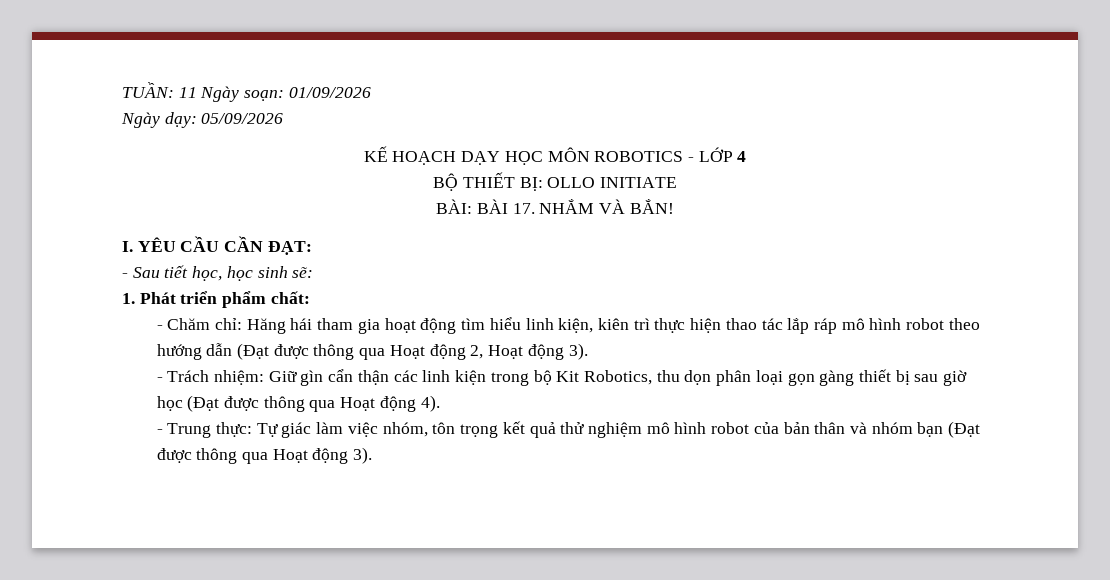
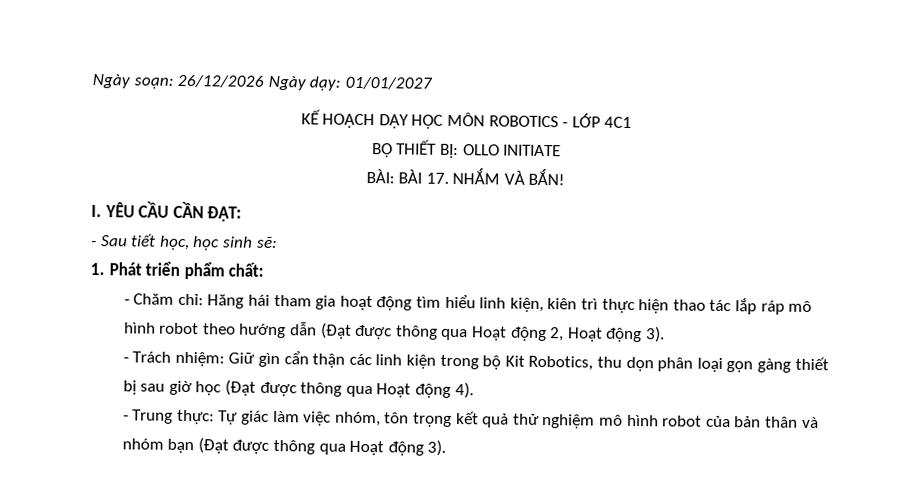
[122,82,197,98] TUẦN: 11 -> (92, 81) none
[288,87,371,98] 01/09/2026 // -> [177,74,265,88] 26/12/2026
[201,113,284,124] 05/09/2026 -> [344,76,433,90] 01/01/2027
[737,151,747,162] 4 -> [604,116,633,128] 4C1

